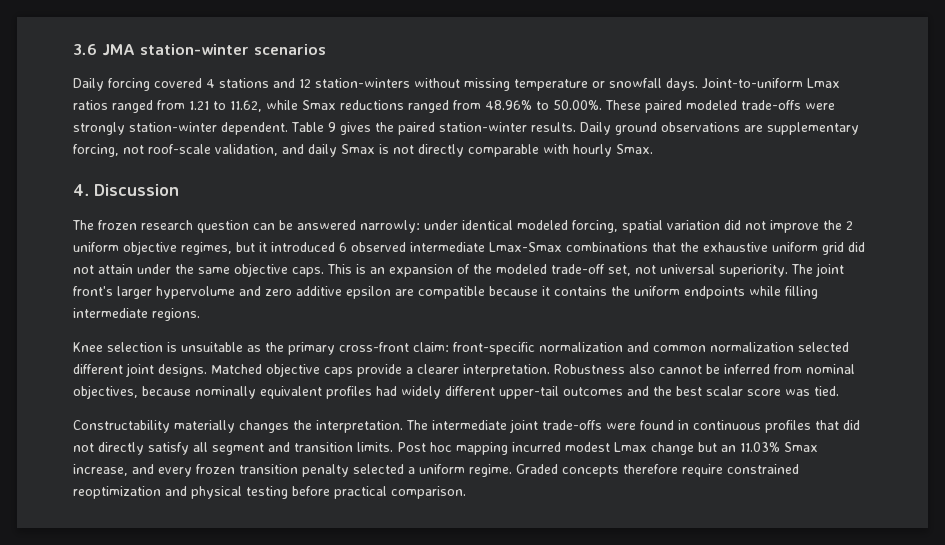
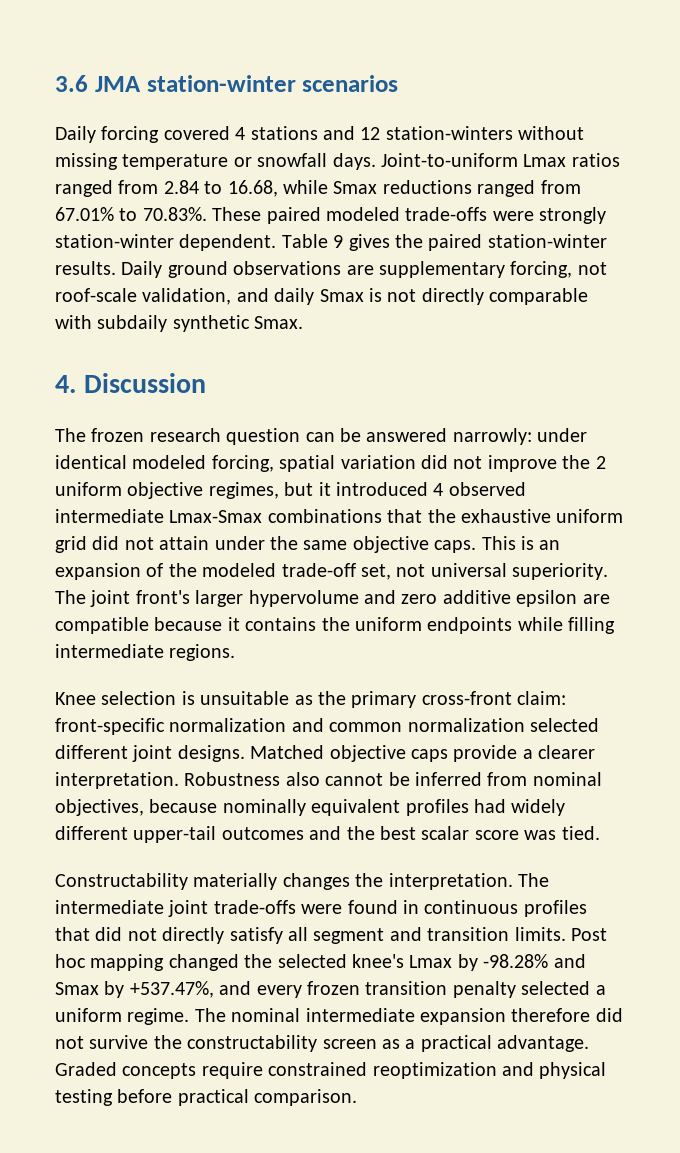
[189,100,262,112] 1.21 to 11.62, -> [163,180,278,197] 2.84 to 16.68,
[485,100,602,110] 48.96% to 50.00%. -> [55,207,207,221] 67.01% to 70.83%.
[573,144,612,157] hourly -> [97,315,250,332] subdaily synthetic
[339,242,347,252] 6 -> [433,483,444,496] 4
[512,442,818,455] [73,464,128,476] incurred modest Lmax change but an 11.03% Smax increase, -> [168,954,586,971] [55,981,214,998] changed the selected knee's Lmax by -98.28% and Smax by +537.47%,
(512, 470) none -> [194,1008,623,1025] [55,1035,590,1052] The nominal intermediate expansion therefore did not survive the constructability screen as a practical advantage.
[623,464,678,474] therefore -> (197, 1071) none

